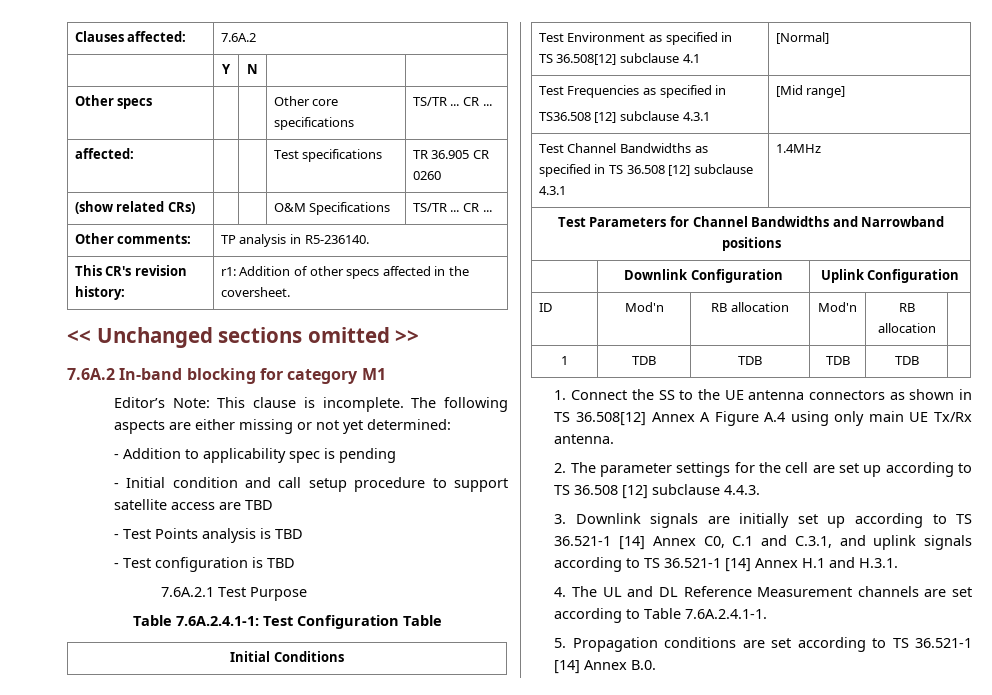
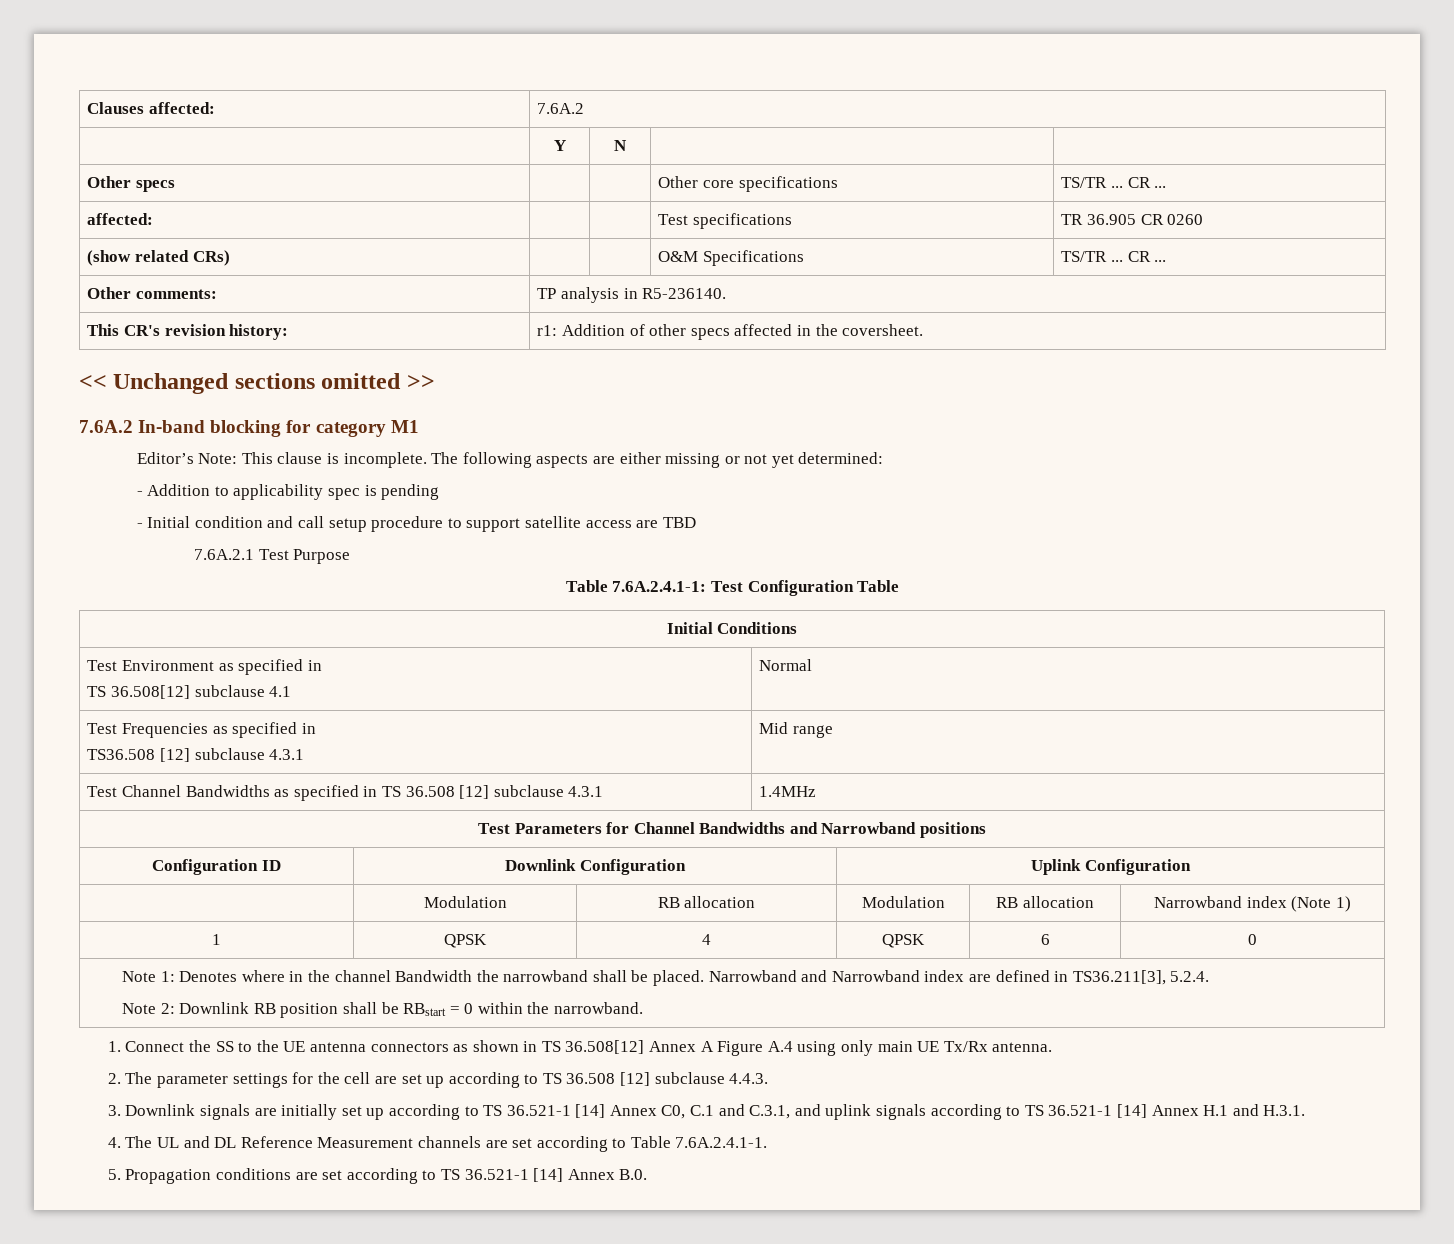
[113,528,303,543] [113,557,295,572] // - Test Points analysis is TBD // - Test configuration is TBD -> (696, 522) none
[775,32,829,44] [Normal] -> [759,659,813,671] Normal
[775,85,846,98] [Mid range] -> [759,722,834,738] Mid range
(781, 244) none -> [152,859,281,875] Configuration ID
[538,303,552,312] [624,302,664,312] [711,302,789,312] [818,302,857,312] [898,303,915,312] [877,323,936,333] [561,356,568,365] [632,356,656,365] [738,356,762,365] [825,356,850,365] [894,356,919,365] ID | Mod'n | RB allocation | Mod'n | RB allocation | // 1 | TDB | TDB | TDB | TDB | -> [423,896,507,908] [657,896,756,908] [861,896,945,908] [996,896,1094,908] [1154,896,1351,912] [212,934,221,945] [444,934,487,948] [702,934,711,945] [882,934,925,948] [1040,934,1050,945] [1248,934,1257,945] [121,970,1210,986] [121,1002,644,1018] | Modulation | RB allocation | Modulation | RB allocation | Narrowband index (Note 1) // 1 | QPSK | 4 | QPSK | 6 | 0 // Note 1: Denotes where in the channel Bandwidth the narrowband shall be placed. Narrowband and Narrowband index are defined in TS36.211[3], 5.2.4. // Note 2: Downlink RB position shall be RBstart = 0 within the narrowband.

